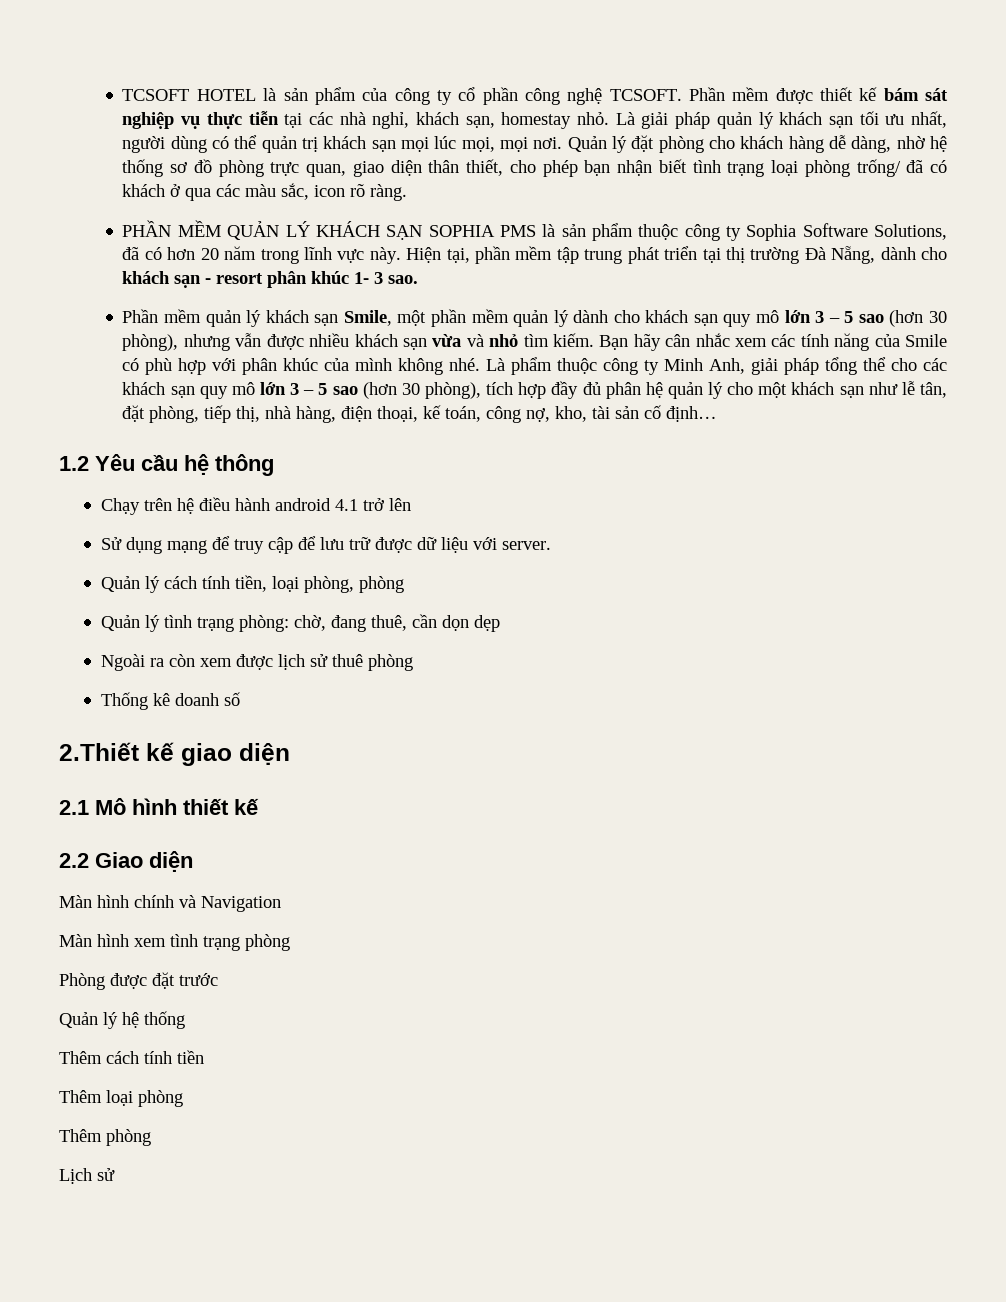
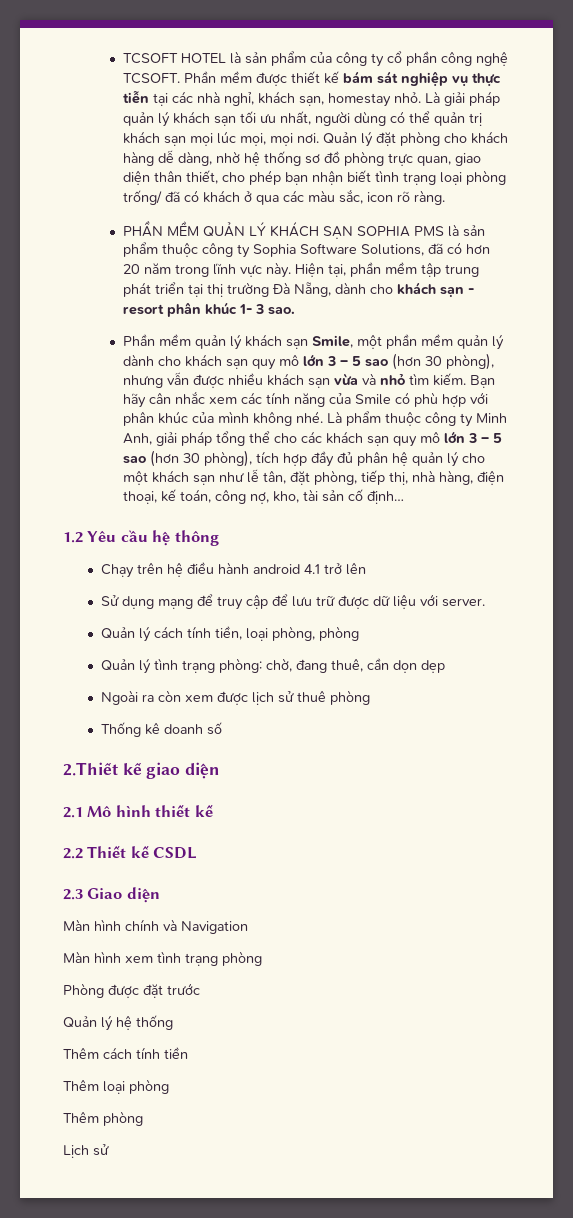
(89, 860) none -> [87,846,198,859] [63,889,83,900] Thiết kế CSDL // 2.3

